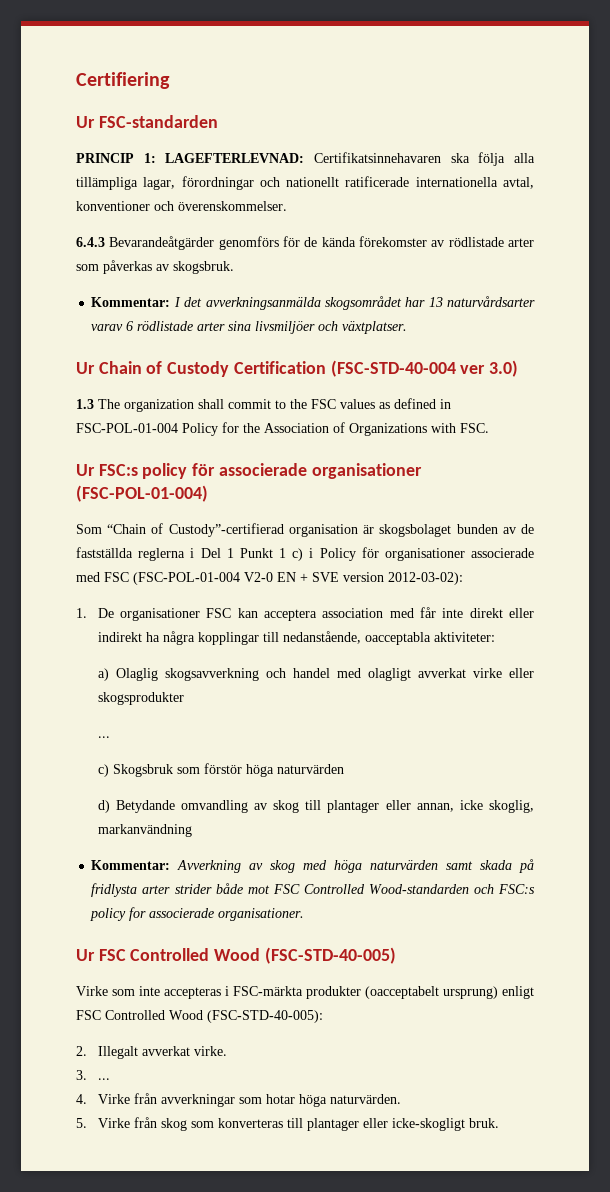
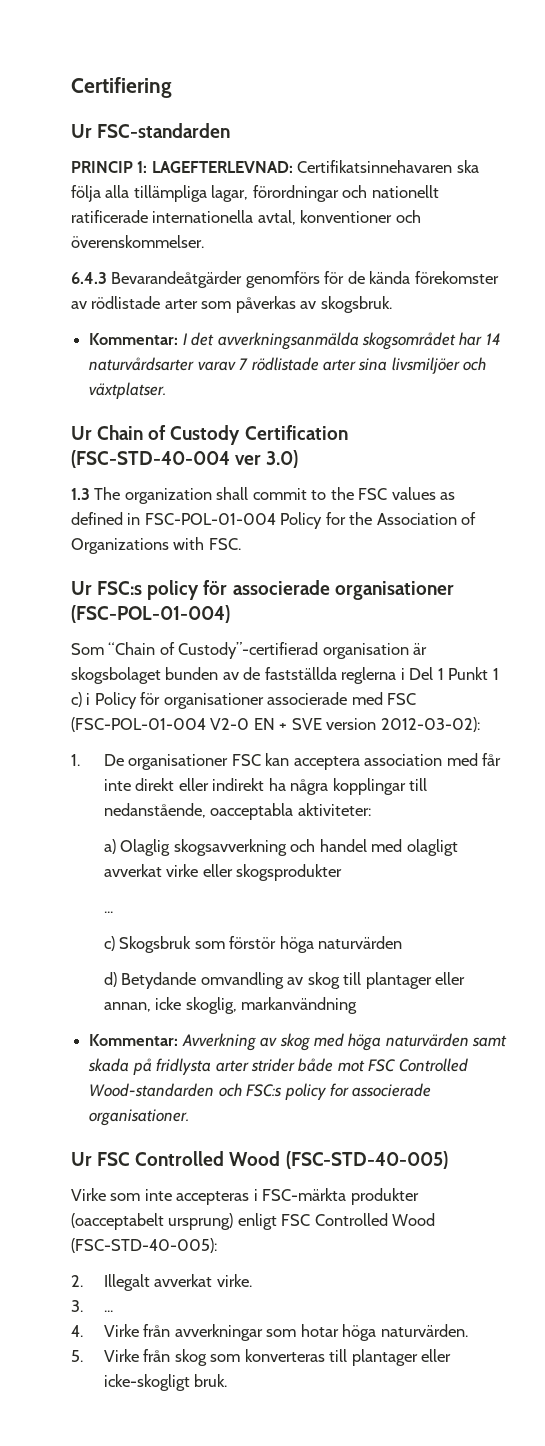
[428,297,443,307] 13 -> [485,333,501,345] 14
[126,321,134,331] 6 -> [239,358,249,370] 7

